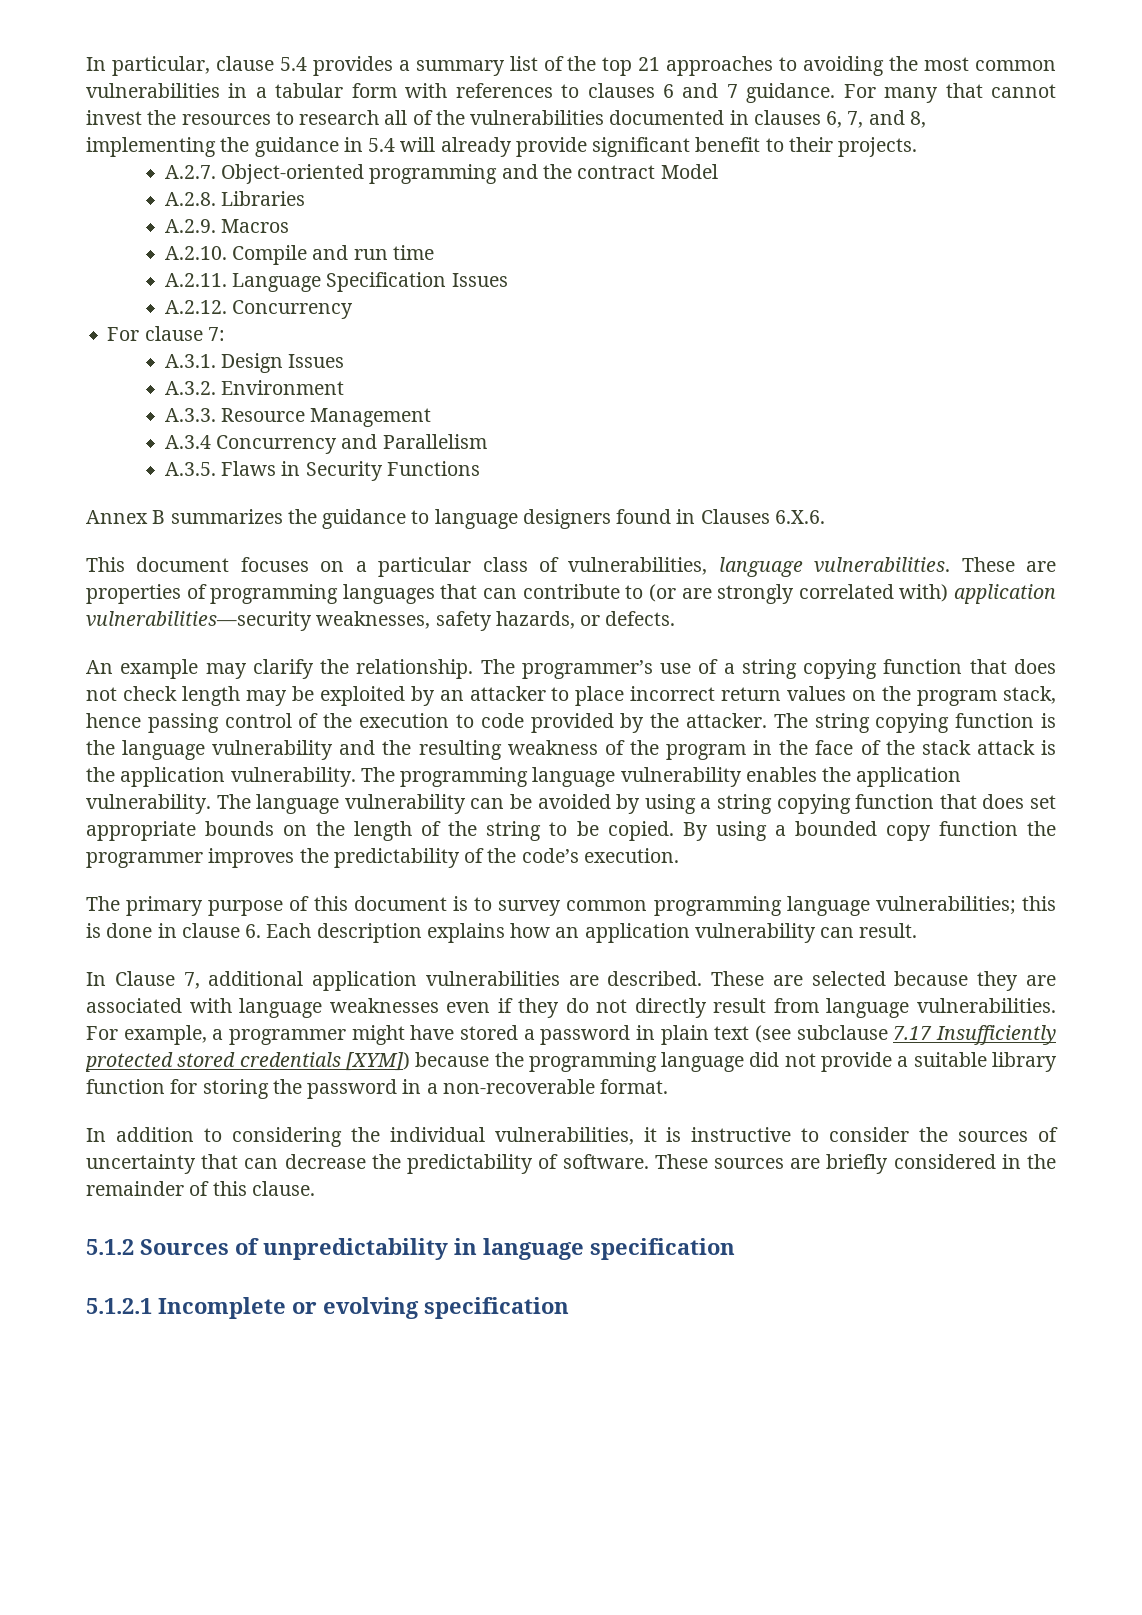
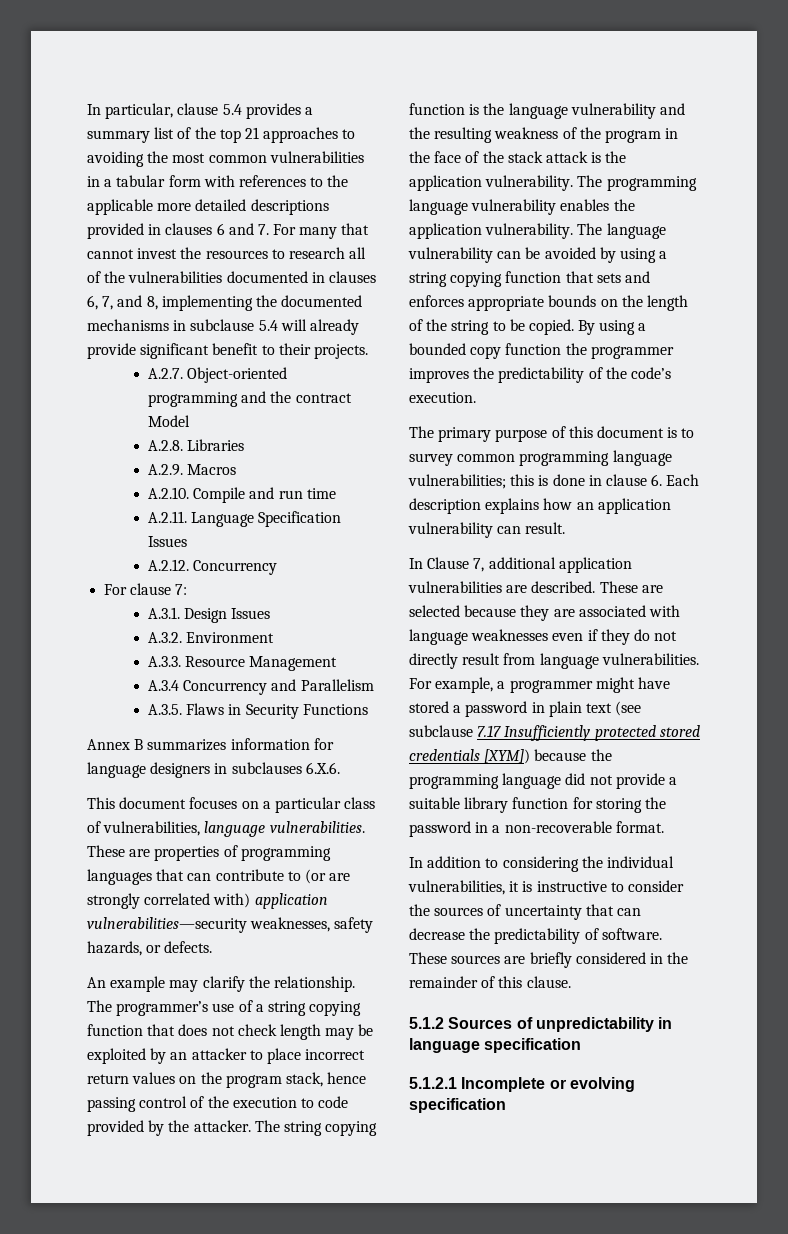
(580, 91) none -> [327,175,349,187] [87,199,329,215] [87,223,162,239] the applicable more detailed descriptions provided in
[726,83,836,103] 7 guidance. -> [257,224,269,235] 7.
[254,137,363,157] guidance in -> [281,295,363,307] [87,319,255,331] documented mechanisms in subclause
[287,509,770,529] the guidance to language designers found in Clauses -> [230,738,334,750] [87,762,302,778] information for language designers in subclauses
[982,794,1057,809] does set -> [596,271,650,283] [409,295,464,307] sets and enforces

